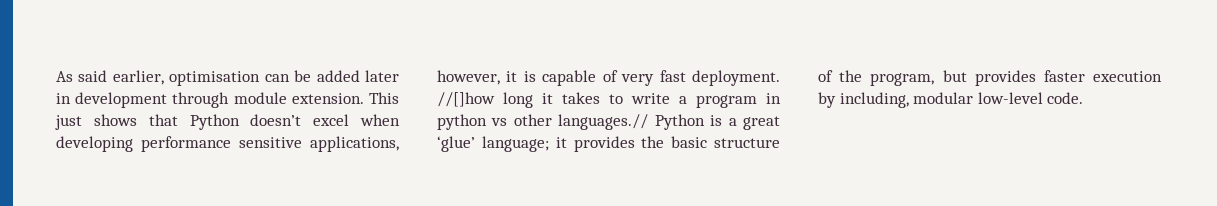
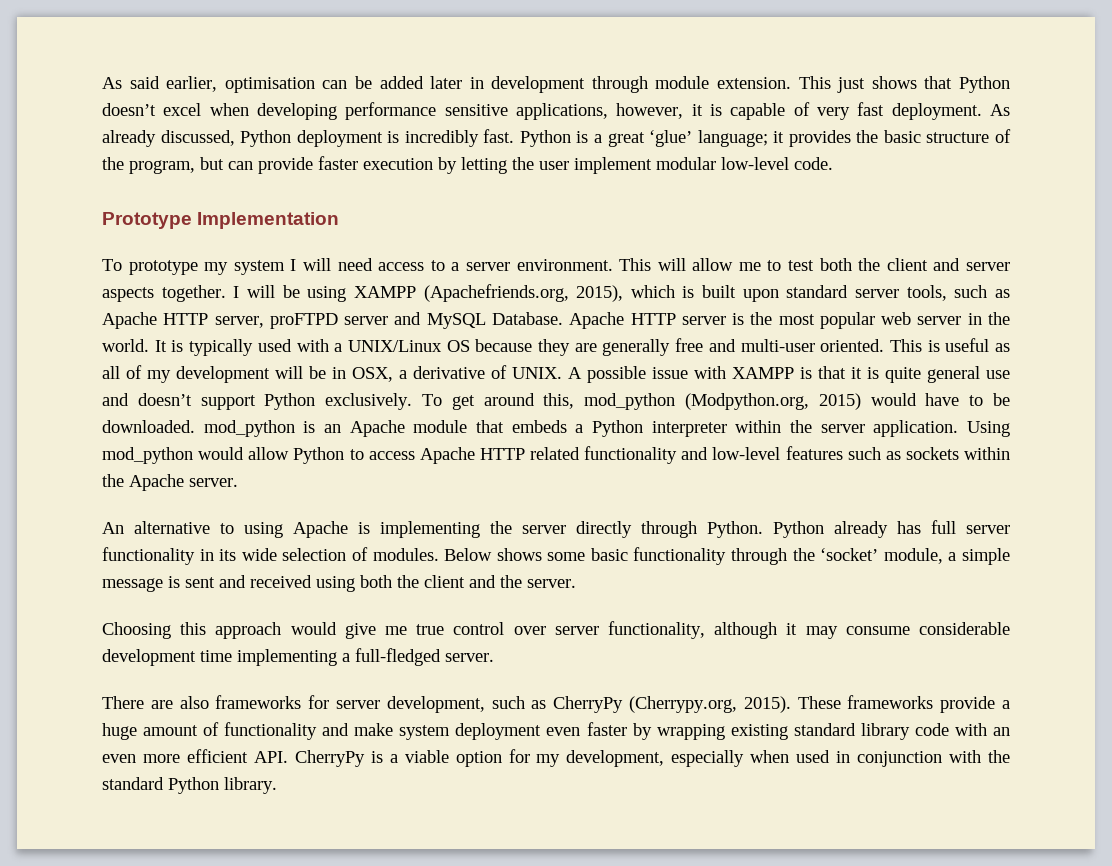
[437,92,781,108] [437,114,649,130] //[]how long it takes to write a program in python vs other languages.// -> [990,104,1011,116] [102,129,515,147] As already discussed, Python deployment is incredibly fast.
[974,70,1036,86] provides -> [228,157,313,174] can provide
[839,92,909,108] including, -> [461,157,652,174] letting the user implement
(1084, 98) none -> [102,212,340,229] [102,258,1011,275] [102,284,1010,302] [102,312,1011,329] [102,338,1011,356] [102,365,1010,383] [102,393,1010,410] [102,420,1010,437] [102,446,1010,464] [102,474,238,491] [102,520,1010,538] [102,547,1011,565] [102,575,576,592] [102,621,1011,639] [102,648,494,666] [102,695,1010,713] [102,722,1010,740] [102,749,1011,767] [102,777,277,794] // Prototype Implementation // To prototype my system I will need access to a server environment. This will allow me to test both the client and server aspects together. I will be using XAMPP (Apachefriends.org, 2015), which is built upon standard server tools, such as Apache HTTP server, proFTPD server and MySQL Database. Apache HTTP server is the most popular web server in the world. It is typically used with a UNIX/Linux OS because they are generally free and multi-user oriented. This is useful as all of my development will be in OSX, a derivative of UNIX. A possible issue with XAMPP is that it is quite general use and doesn’t support Python exclusively. To get around this, mod_python (Modpython.org, 2015) would have to be downloaded. mod_python is an Apache module that embeds a Python interpreter within the server application. Using mod_python would allow Python to access Apache HTTP related functionality and low-level features such as sockets within the Apache server. // An alternative to using Apache is implementing the server directly through Python. Python already has full server functionality in its wide selection of modules. Below shows some basic functionality through the ‘socket’ module, a simple message is sent and received using both the client and the server. // Choosing this approach would give me true control over server functionality, although it may consume considerable development time implementing a full-fledged server. // There are also frameworks for server development, such as CherryPy (Cherrypy.org, 2015). These frameworks provide a huge amount of functionality and make system deployment even faster by wrapping existing standard library code with an even more efficient API. CherryPy is a viable option for my development, especially when used in conjunction with the standard Python library.

